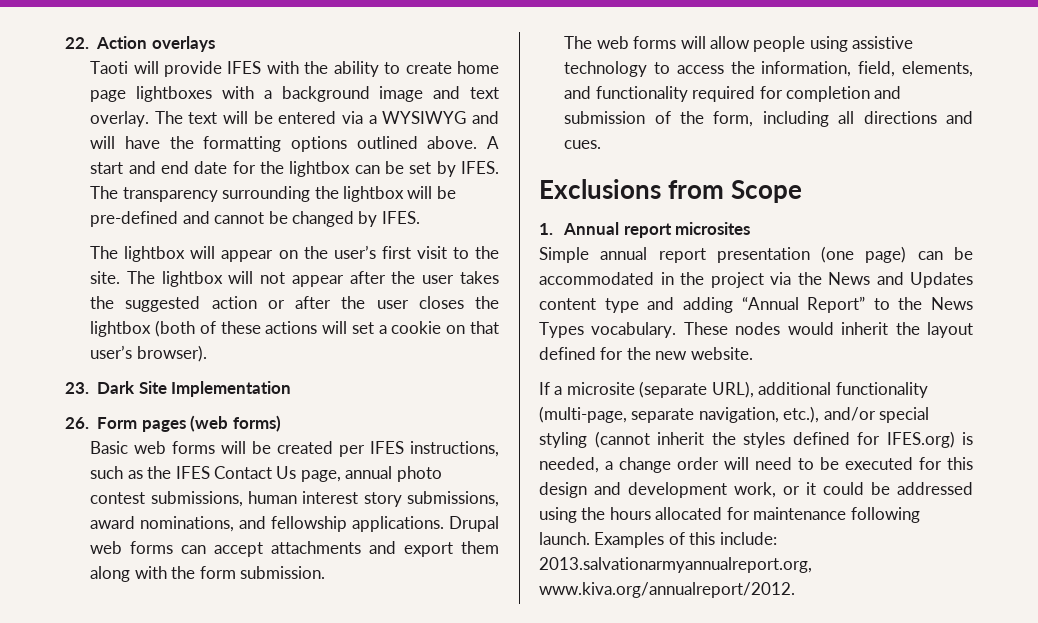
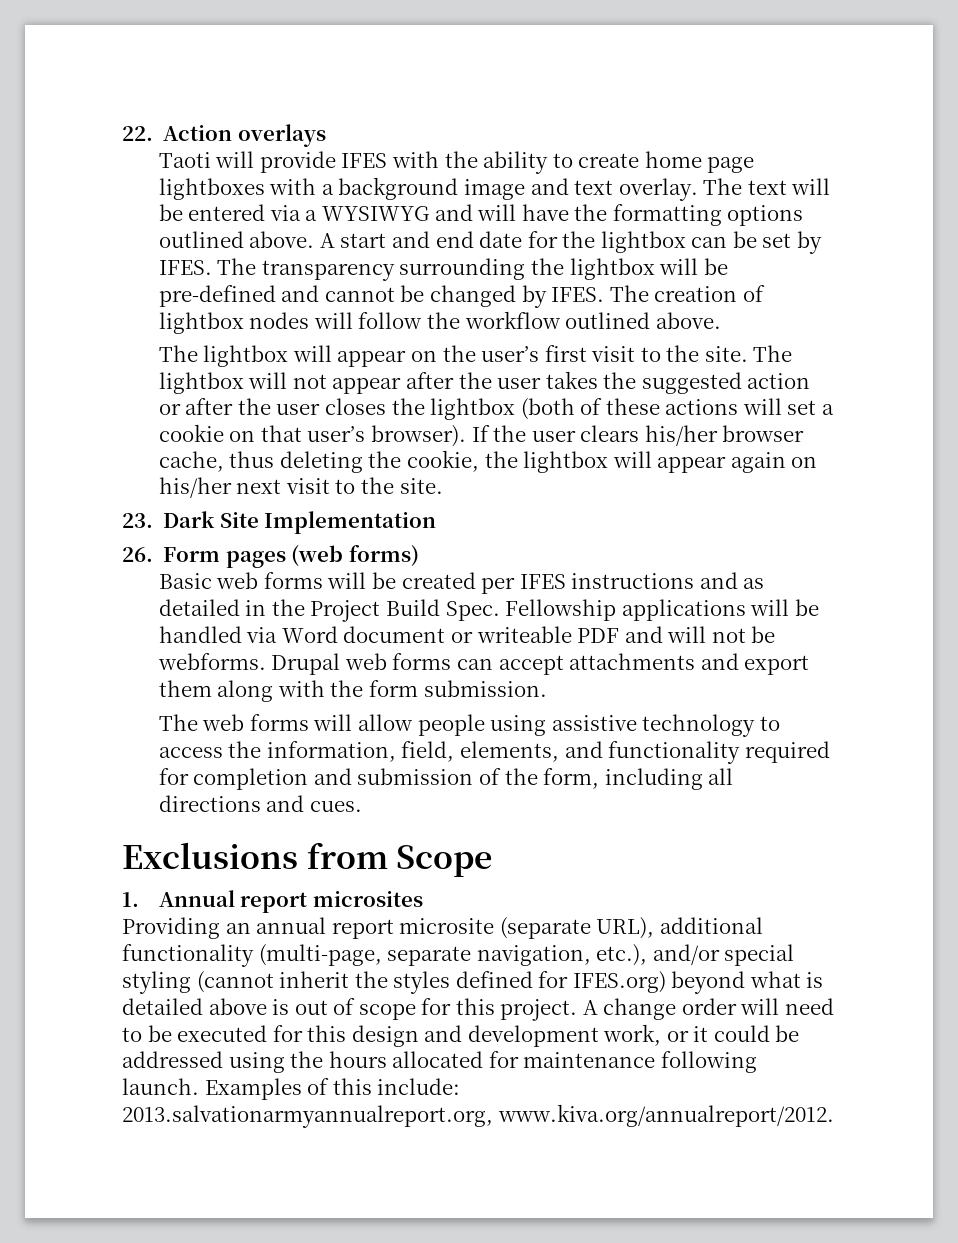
(420, 217) none -> [609,285,765,302] [158,311,721,334] The creation of lightbox nodes will follow the workflow outlined above.
(207, 353) none -> [471,425,805,446] [158,450,818,473] [158,477,443,498] If the user clears his/her browser cache, thus deleting the cookie, the lightbox will appear again on his/her next visit to the site.
[410,441,500,457] [90,466,442,482] [90,491,499,507] [90,516,445,532] instructions, such as the IFES Contact Us page, annual photo contest submissions, human interest story submissions, award nominations, and fellowship applications. -> [571,572,765,589] [158,599,819,622] [158,626,776,643] [157,653,266,670] instructions and as detailed in the Project Build Spec. Fellowship applications will be handled via Word document or writeable PDF and will not be webforms.
[539,246,973,263] [539,272,973,288] [539,296,973,313] [539,322,973,338] [539,347,753,360] [539,382,563,395] Simple annual report presentation (one page) can be accommodated in the project via the News and Updates content type and adding “Annual Report” to the News Types vocabulary. These nodes would inherit the layout defined for the new website. // If a -> [122,917,394,939] Providing an annual report
[962,432,973,445] [539,457,613,473] is needed, a -> [671,971,824,994] [122,998,598,1021] beyond what is detailed above is out of scope for this project. A

